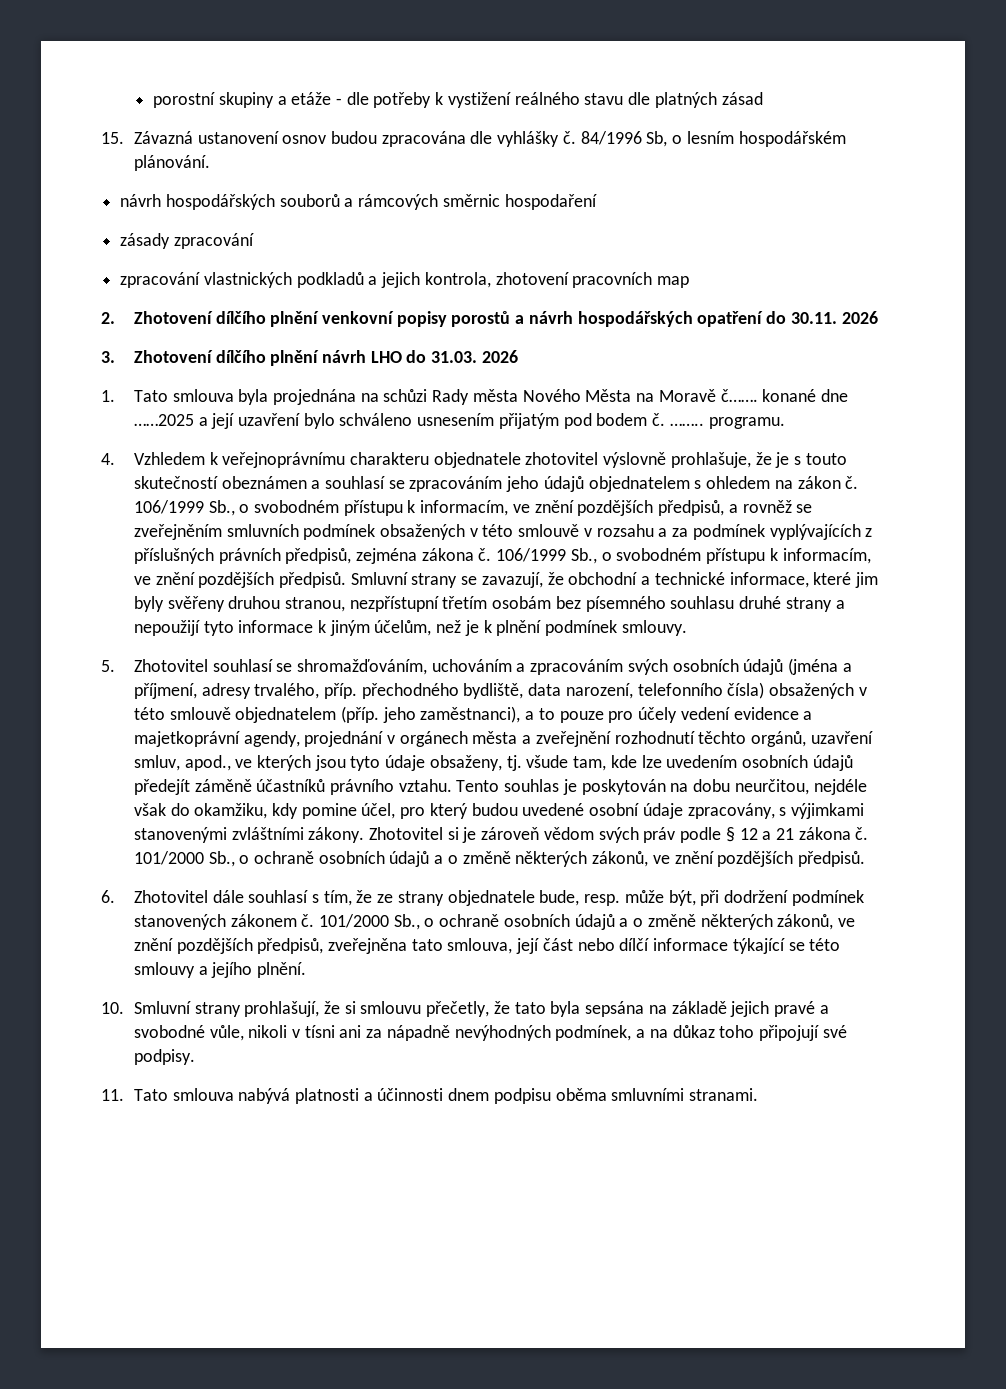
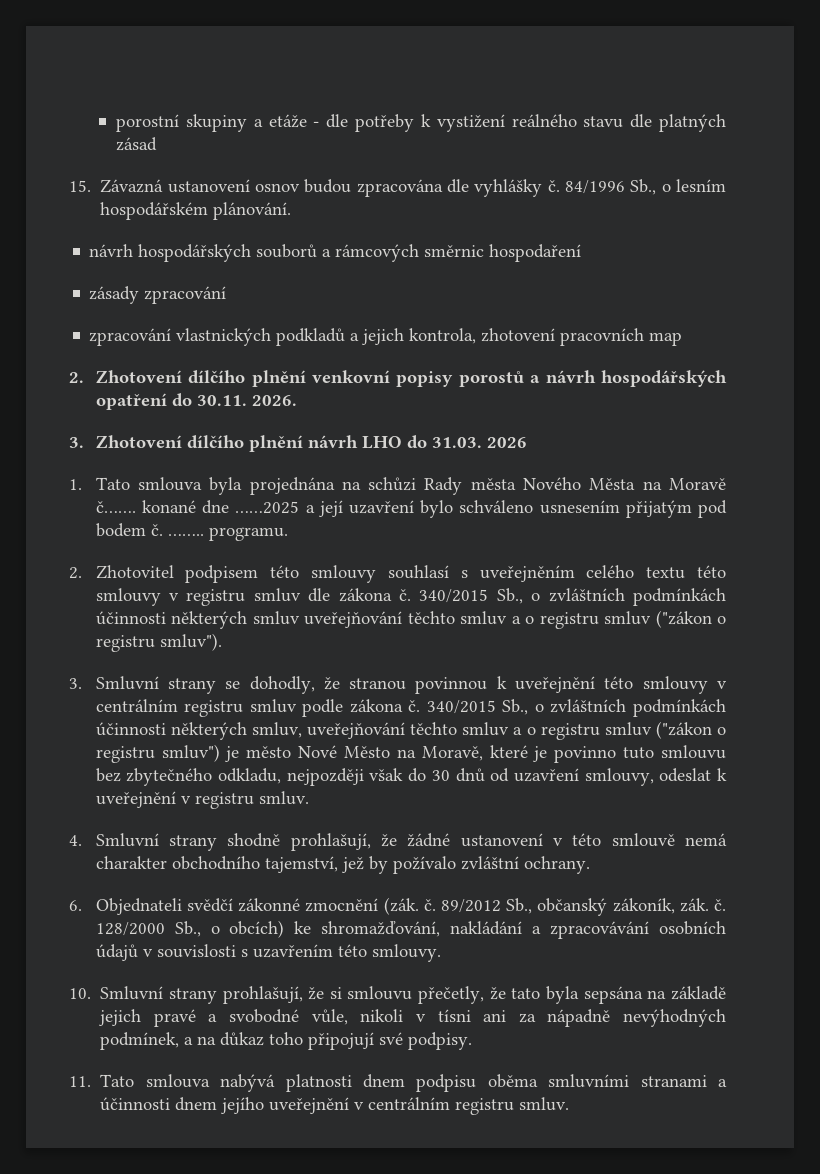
[646,131,668,147] Sb, -> [630,179,657,195] Sb.,
[841,311,878,324] 2026 -> [251,395,297,406] 2026.
[101,452,847,468] [133,476,859,492] [133,500,813,516] [133,524,873,540] [133,548,871,564] [133,572,878,588] [133,596,845,612] [133,620,687,636] [101,658,852,675] [133,682,867,699] [133,706,813,723] [133,731,873,747] [133,755,853,771] [133,779,867,795] [133,803,864,819] [133,827,869,843] [133,851,865,867] [101,890,864,906] [133,914,855,930] [133,938,841,954] [133,962,307,978] 4. Vzhledem k veřejnoprávnímu charakteru objednatele zhotovitel výslovně prohlašuje, že je s touto skutečností obeznámen a souhlasí se zpracováním jeho údajů objednatelem s ohledem na zákon č. 106/1999 Sb., o svobodném přístupu k informacím, ve znění pozdějších předpisů, a rovněž se zveřejněním smluvních podmínek obsažených v této smlouvě v rozsahu a za podmínek vyplývajících z příslušných právních předpisů, zejména zákona č. 106/1999 Sb., o svobodném přístupu k informacím, ve znění pozdějších předpisů. Smluvní strany se zavazují, že obchodní a technické informace, které jim byly svěřeny druhou stranou, nezpřístupní třetím osobám bez písemného souhlasu druhé strany a nepoužijí tyto informace k jiným účelům, než je k plnění podmínek smlouvy. // 5. Zhotovitel souhlasí se shromažďováním, uchováním a zpracováním svých osobních údajů (jména a příjmení, adresy trvalého, příp. přechodného bydliště, data narození, telefonního čísla) obsažených v této smlouvě objednatelem (příp. jeho zaměstnanci), a to pouze pro účely vedení evidence a majetkoprávní agendy, projednání v orgánech města a zveřejnění rozhodnutí těchto orgánů, uzavření smluv, apod., ve kterých jsou tyto údaje obsaženy, tj. všude tam, kde lze uvedením osobních údajů předejít záměně účastníků právního vztahu. Tento souhlas je poskytován na dobu neurčitou, nejdéle však do okamžiku, kdy pomine účel, pro který budou uvedené osobní údaje zpracovány, s výjimkami stanovenými zvláštními zákony. Zhotovitel si je zároveň vědom svých práv podle § 12 a 21 zákona č. 101/2000 Sb., o ochraně osobních údajů a o změně některých zákonů, ve znění pozdějších předpisů. // 6. Zhotovitel dále souhlasí s tím, že ze strany objednatele bude, resp. může být, při dodržení podmínek stanovených zákonem č. 101/2000 Sb., o ochraně osobních údajů a o změně některých zákonů, ve znění pozdějších předpisů, zveřejněna tato smlouva, její část nebo dílčí informace týkající se této smlouvy a jejího plnění. -> [69,565,726,583] [95,588,727,606] [95,610,727,629] [95,633,222,652] [69,676,727,694] [95,699,726,717] [95,721,726,740] [95,744,727,763] [95,768,728,786] [95,791,309,809] [69,833,727,851] [95,856,590,874] [69,897,726,916] [95,920,727,939] [95,944,441,962] 2. Zhotovitel podpisem této smlouvy souhlasí s uveřejněním celého textu této smlouvy v registru smluv dle zákona č. 340/2015 Sb., o zvláštních podmínkách účinnosti některých smluv uveřejňování těchto smluv a o registru smluv ("zákon o registru smluv"). // 3. Smluvní strany se dohodly, že stranou povinnou k uveřejnění této smlouvy v centrálním registru smluv podle zákona č. 340/2015 Sb., o zvláštních podmínkách účinnosti některých smluv, uveřejňování těchto smluv a o registru smluv ("zákon o registru smluv") je město Nové Město na Moravě, které je povinno tuto smlouvu bez zbytečného odkladu, nejpozději však do 30 dnů od uzavření smlouvy, odeslat k uveřejnění v registru smluv. // 4. Smluvní strany shodně prohlašují, že žádné ustanovení v této smlouvě nemá charakter obchodního tajemství, jež by požívalo zvláštní ochrany. // 6. Objednateli svědčí zákonné zmocnění (zák. č. 89/2012 Sb., občanský zákoník, zák. č. 128/2000 Sb., o obcích) ke shromažďování, nakládání a zpracovávání osobních údajů v souvislosti s uzavřením této smlouvy.
[363,1088,444,1101] a účinnosti -> (352, 1083) none
[689,1088,759,1101] stranami. -> [640,1075,727,1087] [100,1097,570,1115] stranami a účinnosti dnem jejího uveřejnění v centrálním registru smluv.

